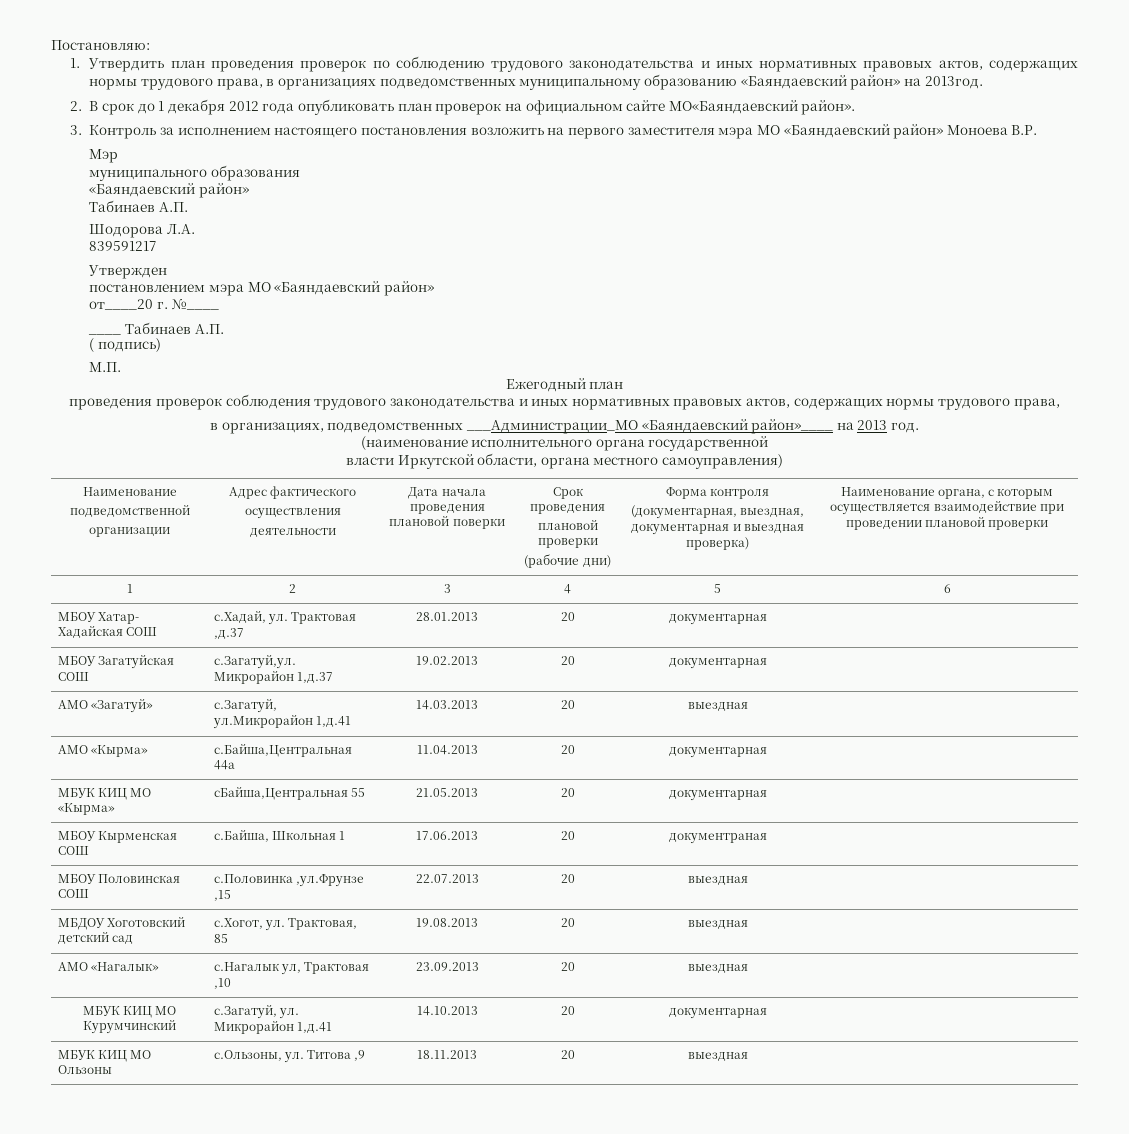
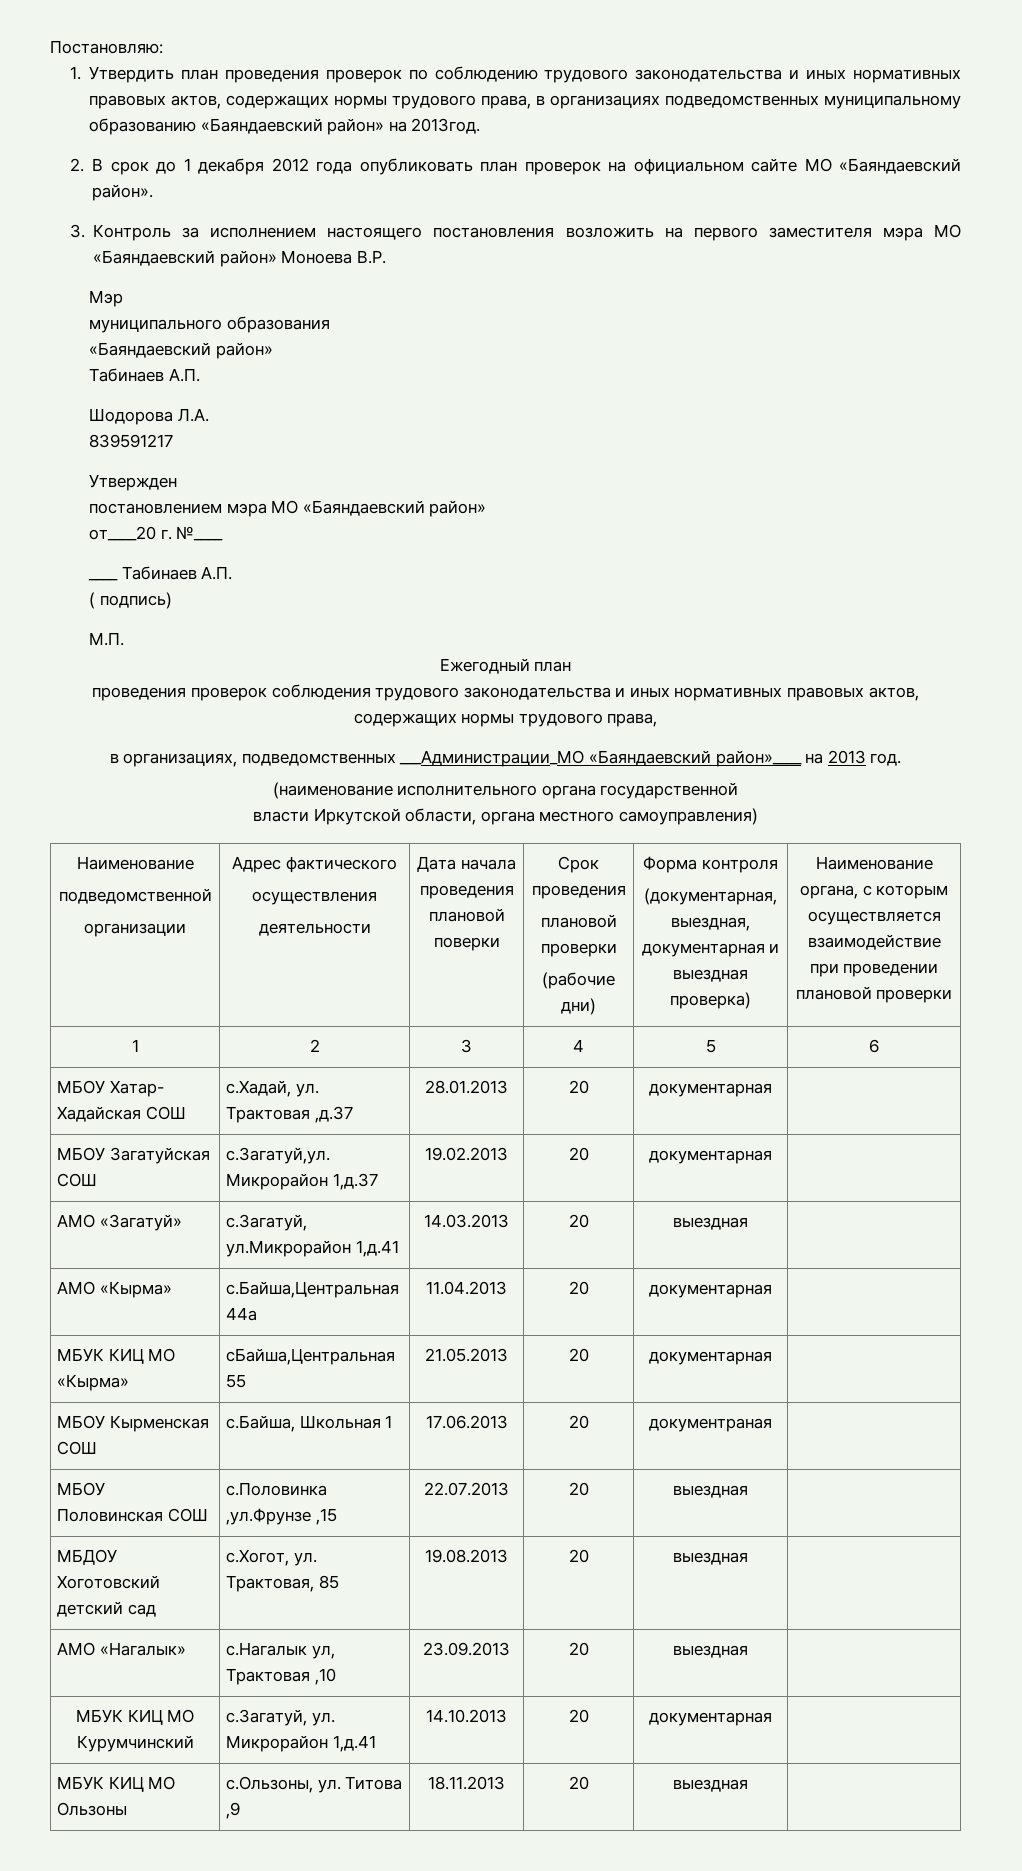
[668,100,798,114] МО«Баяндаевский -> [804,158,961,174] МО «Баяндаевский

